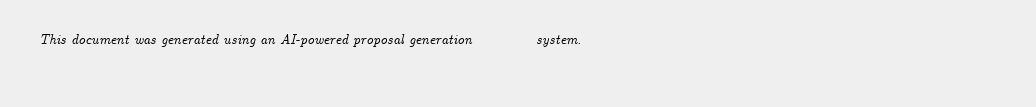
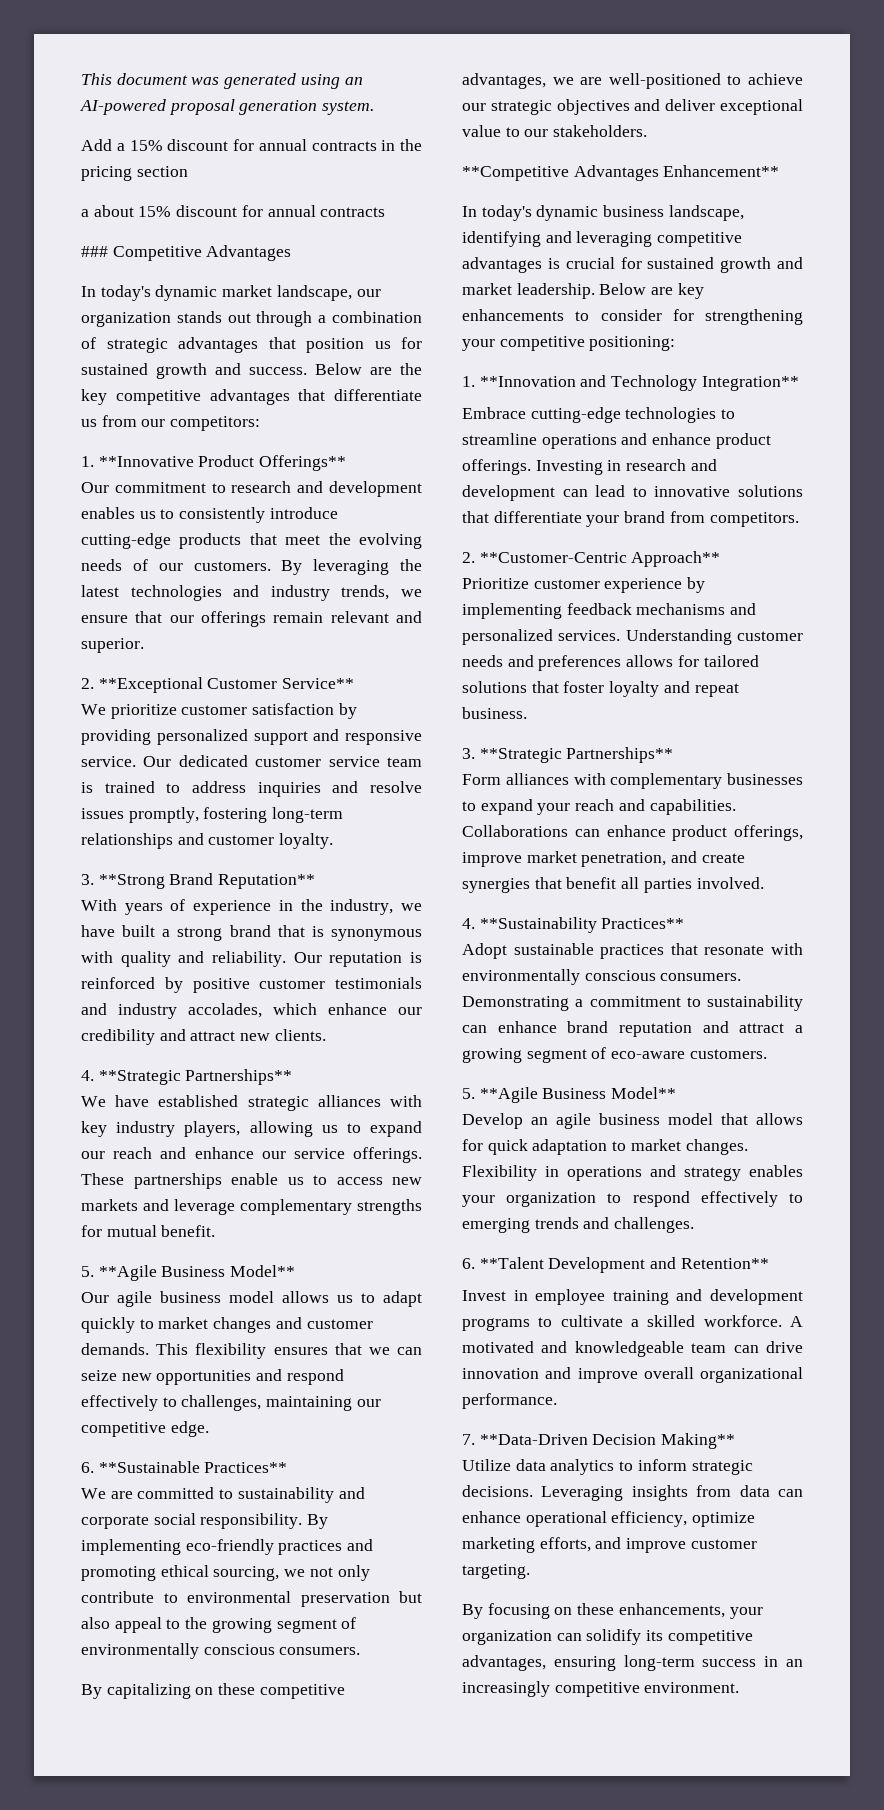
(581, 41) none -> [81,139,422,151] [81,166,188,181] [81,205,386,217] [81,245,292,261] [81,285,381,301] [81,311,423,327] [81,337,422,353] [81,363,422,379] [81,389,422,405] [81,415,261,431] [81,455,347,471] [81,481,422,497] [81,507,338,523] [81,533,422,549] [81,559,422,575] [81,585,422,601] [81,611,422,627] [81,638,144,653] [81,677,355,693] [81,703,357,719] [81,729,422,745] [81,755,422,767] [81,781,422,797] [81,807,344,823] [81,833,334,849] [81,873,316,889] [81,899,423,915] [81,925,422,941] [81,951,422,967] [81,977,422,993] [81,1003,422,1019] [81,1029,326,1045] [81,1069,293,1085] [81,1095,422,1111] [81,1121,422,1137] [81,1147,422,1163] [81,1173,422,1189] [81,1199,422,1215] [81,1225,216,1237] [81,1265,296,1281] [81,1291,422,1307] [81,1317,373,1333] [81,1343,422,1359] [81,1369,344,1385] [81,1395,381,1411] [81,1421,209,1437] [81,1461,288,1473] [81,1487,365,1503] [81,1513,329,1529] [81,1539,374,1555] [81,1565,370,1581] [81,1591,422,1607] [81,1617,357,1633] [81,1643,361,1659] [81,1683,345,1699] [462,73,803,89] [462,99,803,115] [462,125,648,137] [462,165,780,181] [462,205,744,221] [462,231,743,247] [462,257,803,273] [462,283,704,299] [462,309,803,325] [462,336,676,351] [462,375,799,391] [462,407,736,423] [462,433,771,449] [462,459,717,475] [462,485,803,501] [462,511,799,527] [462,551,721,567] [462,577,706,593] [462,603,757,619] [462,629,803,645] [462,655,759,671] [462,681,739,697] [462,707,527,719] [462,747,674,763] [462,773,803,789] [462,799,736,815] [462,825,803,841] [462,851,745,867] [462,877,764,893] [462,917,685,933] [462,943,803,959] [462,969,742,985] [462,995,803,1011] [462,1021,803,1037] [462,1047,767,1063] [462,1087,677,1103] [462,1113,803,1129] [462,1139,748,1155] [462,1165,803,1181] [462,1191,803,1207] [462,1217,695,1233] [462,1257,769,1273] [462,1289,803,1305] [462,1315,803,1331] [462,1341,803,1357] [462,1367,803,1383] [462,1393,557,1409] [462,1433,736,1449] [462,1459,753,1475] [462,1485,803,1501] [462,1511,756,1527] [462,1537,757,1553] [462,1564,530,1579] [462,1603,763,1619] [462,1629,753,1645] [462,1655,803,1671] [462,1681,740,1697] // Add a 15% discount for annual contracts in the pricing section // a about 15% discount for annual contracts // ### Competitive Advantages // In today's dynamic market landscape, our organization stands out through a combination of strategic advantages that position us for sustained growth and success. Below are the key competitive advantages that differentiate us from our competitors: // 1. **Innovative Product Offerings** // Our commitment to research and development enables us to consistently introduce cutting-edge products that meet the evolving needs of our customers. By leveraging the latest technologies and industry trends, we ensure that our offerings remain relevant and superior. // 2. **Exceptional Customer Service** // We prioritize customer satisfaction by providing personalized support and responsive service. Our dedicated customer service team is trained to address inquiries and resolve issues promptly, fostering long-term relationships and customer loyalty. // 3. **Strong Brand Reputation** // With years of experience in the industry, we have built a strong brand that is synonymous with quality and reliability. Our reputation is reinforced by positive customer testimonials and industry accolades, which enhance our credibility and attract new clients. // 4. **Strategic Partnerships** // We have established strategic alliances with key industry players, allowing us to expand our reach and enhance our service offerings. These partnerships enable us to access new markets and leverage complementary strengths for mutual benefit. // 5. **Agile Business Model** // Our agile business model allows us to adapt quickly to market changes and customer demands. This flexibility ensures that we can seize new opportunities and respond effectively to challenges, maintaining our competitive edge. // 6. **Sustainable Practices** // We are committed to sustainability and corporate social responsibility. By implementing eco-friendly practices and promoting ethical sourcing, we not only contribute to environmental preservation but also appeal to the growing segment of environmentally conscious consumers. // By capitalizing on these competitive advantages, we are well-positioned to achieve our strategic objectives and deliver exceptional value to our stakeholders. // **Competitive Advantages Enhancement** // In today's dynamic business landscape, identifying and leveraging competitive advantages is crucial for sustained growth and market leadership. Below are key enhancements to consider for strengthening your competitive positioning: // 1. **Innovation and Technology Integration** // Embrace cutting-edge technologies to streamline operations and enhance product offerings. Investing in research and development can lead to innovative solutions that differentiate your brand from competitors. // 2. **Customer-Centric Approach** // Prioritize customer experience by implementing feedback mechanisms and personalized services. Understanding customer needs and preferences allows for tailored solutions that foster loyalty and repeat business. // 3. **Strategic Partnerships** // Form alliances with complementary businesses to expand your reach and capabilities. Collaborations can enhance product offerings, improve market penetration, and create synergies that benefit all parties involved. // 4. **Sustainability Practices** // Adopt sustainable practices that resonate with environmentally conscious consumers. Demonstrating a commitment to sustainability can enhance brand reputation and attract a growing segment of eco-aware customers. // 5. **Agile Business Model** // Develop an agile business model that allows for quick adaptation to market changes. Flexibility in operations and strategy enables your organization to respond effectively to emerging trends and challenges. // 6. **Talent Development and Retention** // Invest in employee training and development programs to cultivate a skilled workforce. A motivated and knowledgeable team can drive innovation and improve overall organizational performance. // 7. **Data-Driven Decision Making** // Utilize data analytics to inform strategic decisions. Leveraging insights from data can enhance operational efficiency, optimize marketing efforts, and improve customer targeting. // By focusing on these enhancements, your organization can solidify its competitive advantages, ensuring long-term success in an increasingly competitive environment.

